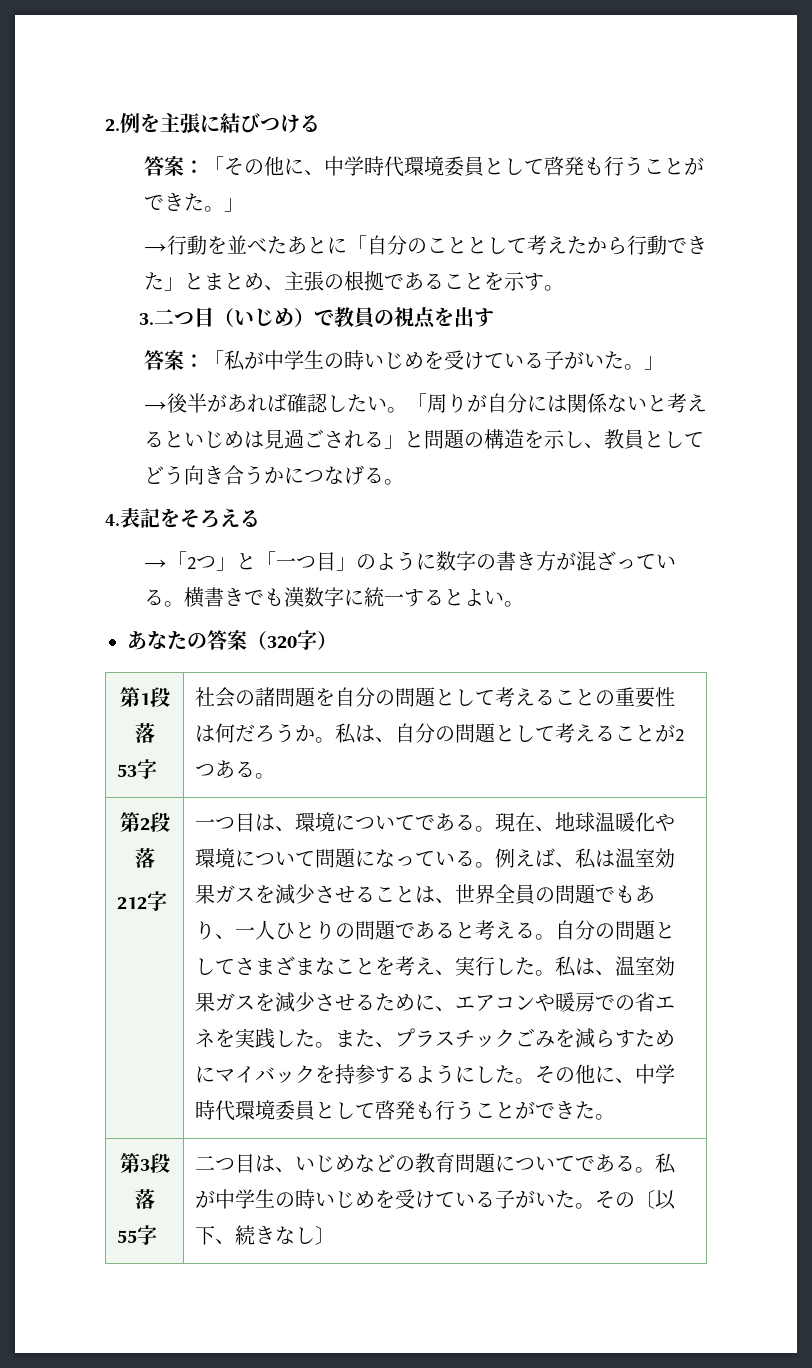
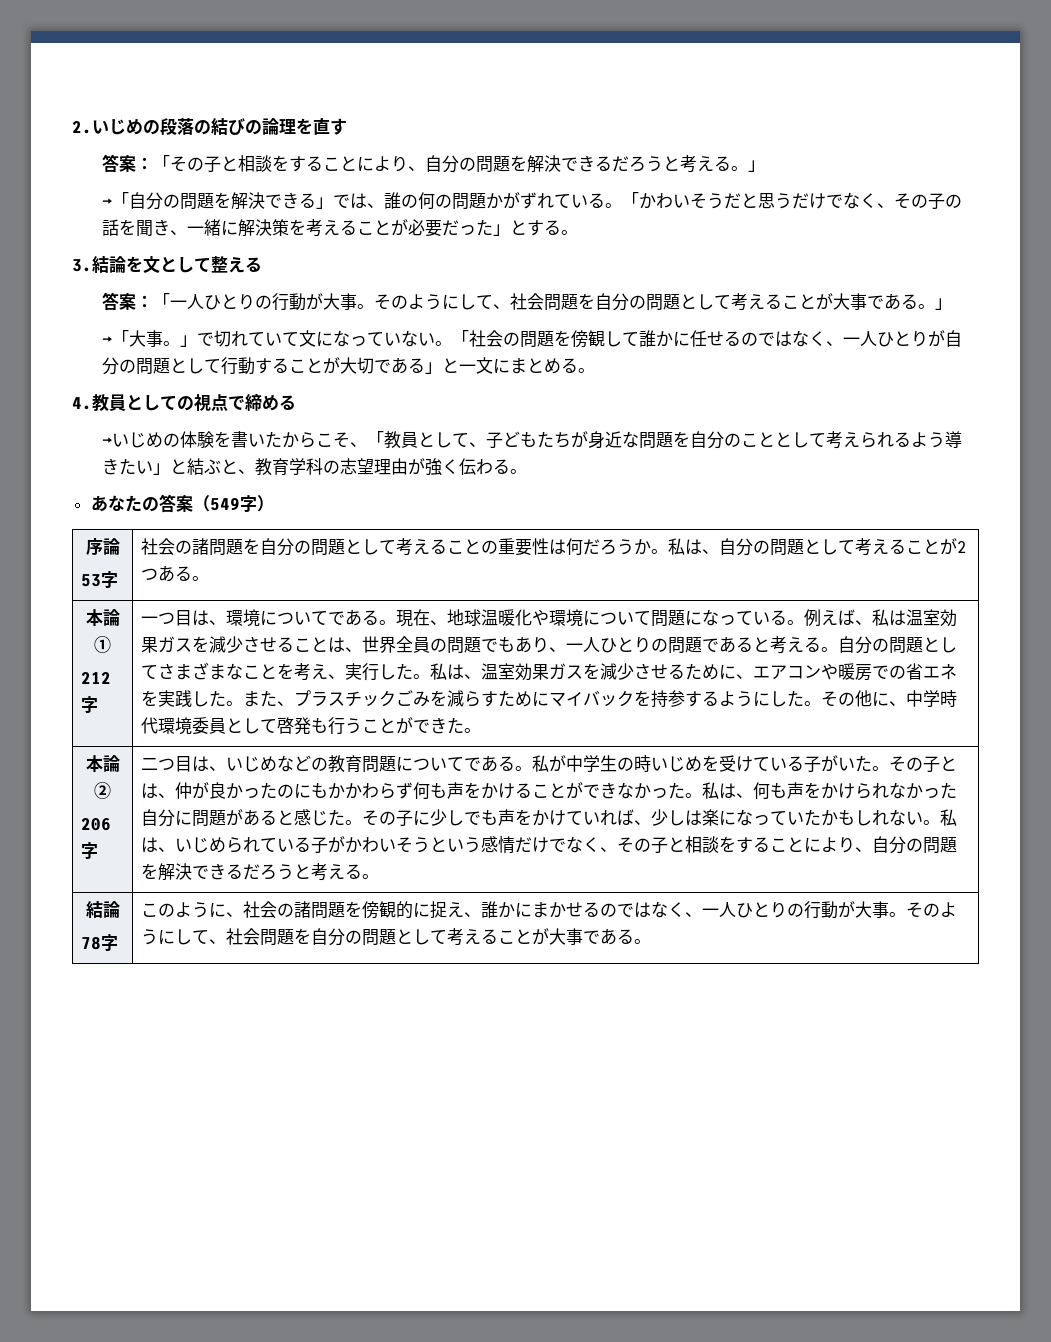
[120,112,320,134] [143,156,704,177] [143,193,244,212] [143,235,367,255] 例を主張に結びつける // 答案：「その他に、中学時代環境委員として啓発も行うことができた。」 // →行動を並べたあとに「 -> [92,118,347,135] [102,154,766,173] [102,192,963,210] [102,219,579,237] [72,256,262,274] [102,292,953,311] [102,330,963,348] [102,357,596,375] [72,393,296,412] [102,431,691,449] いじめの段落の結びの論理を直す // 答案：「その子と相談をすることにより、自分の問題を解決できるだろうと考える。」 // →「自分の問題を解決できる」では、誰の何の問題かがずれている。「かわいそうだと思うだけでなく、その子の話を聞き、一緒に解決策を考えることが必要だった」とする。 // 3.結論を文として整える // 答案：「一人ひとりの行動が大事。そのようにして、社会問題を自分の問題として考えることが大事である。」 // →「大事。」で切れていて文になっていない。「社会の問題を傍観して誰かに任せるのではなく、一人ひとりが自分の問題として行動することが大切である」と一文にまとめる。 // 4.教員としての視点で締める // →いじめの体験を書いたからこそ、「教員として、子どもたちが身近な問題を
[566,235,707,255] [143,271,564,291] [139,307,495,329] [143,350,664,371] [143,393,707,413] [143,429,704,449] [143,465,404,485] [105,508,260,528] [143,551,676,571] [143,587,504,608] たから行動できた」とまとめ、主張の根拠であることを示す。 // 3.二つ目（いじめ）で教員の視点を出す // 答案：「私が中学生の時いじめを受けている子がいた。」 // →後半があれば確認したい。「周りが自分には関係ないと考えるといじめは見過ごされる」と問題の構造を示し、教員としてどう向き合うかにつなげる。 // 4.表記をそろえる // →「2つ」と「一つ目」のように数字の書き方が混ざっている。横書きでも漢数字に統一するとよい -> [860,431,963,448] [102,458,511,476] られるよう導きたい」と結ぶと、教育学科の志望理由が強く伝わる
[267,636,297,649] 320 -> [209,497,240,511] 549
[119,687,170,707] [134,723,155,743] 第1段落 -> [85,538,120,555] 序論
[119,812,170,832] [134,848,155,868] 第2段落 -> [85,609,120,626] [94,636,111,653] 本論①
[119,1153,170,1173] [134,1189,155,1209] [117,1230,138,1243] 第3段落 // 55 -> [85,755,120,772] [94,782,111,799] [80,818,111,831] 本論② // 206
[635,1190,677,1210] [195,1225,336,1245] 〔以下、続きなし〕 -> [922,756,957,773] [140,782,957,799] [140,809,957,827] [140,836,957,854] [140,863,379,881] [85,901,120,918] [80,934,118,951] [140,901,957,919] [140,928,651,946] 子とは、仲が良かったのにもかかわらず何も声をかけることができなかった。私は、何も声をかけられなかった自分に問題があると感じた。その子に少しでも声をかけていれば、少しは楽になっていたかもしれない。私は、いじめられている子がかわいそうという感情だけでなく、その子と相談をすることにより、自分の問題を解決できるだろうと考える。 // 結論 // 78字 | このように、社会の諸問題を傍観的に捉え、誰かにまかせるのではなく、一人ひとりの行動が大事。そのようにして、社会問題を自分の問題として考えることが大事である。

